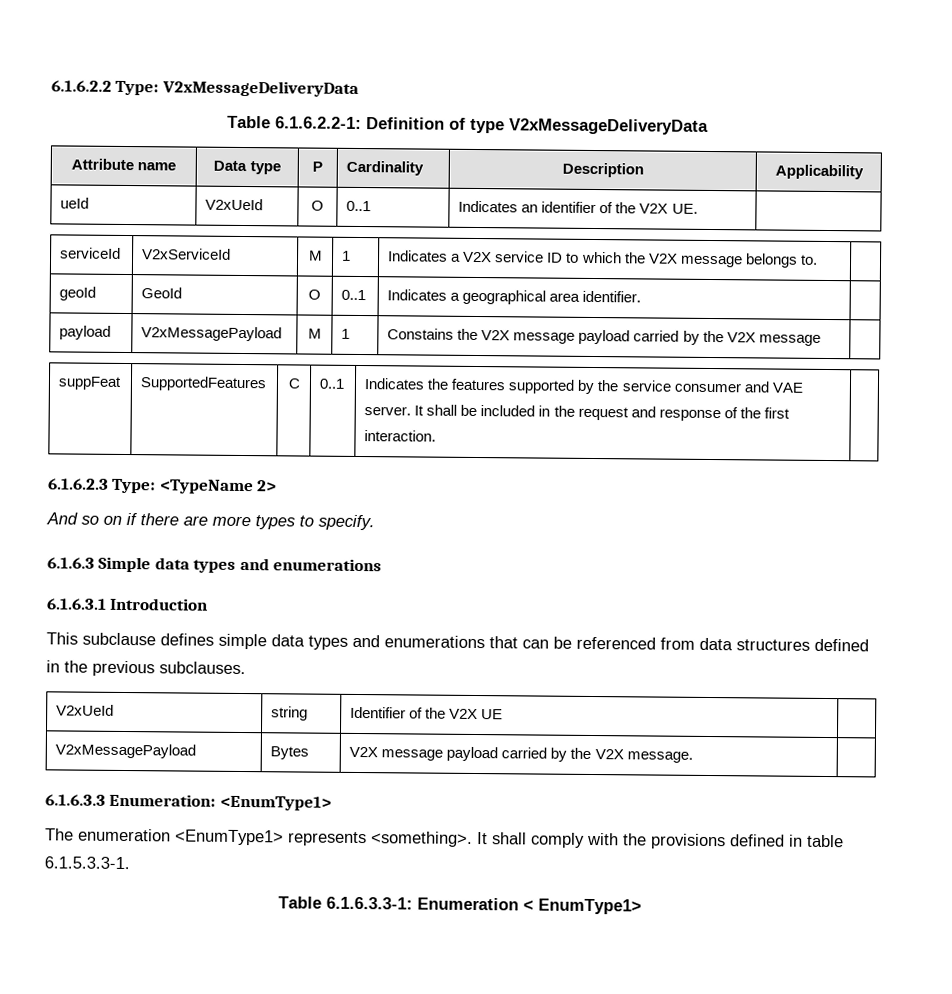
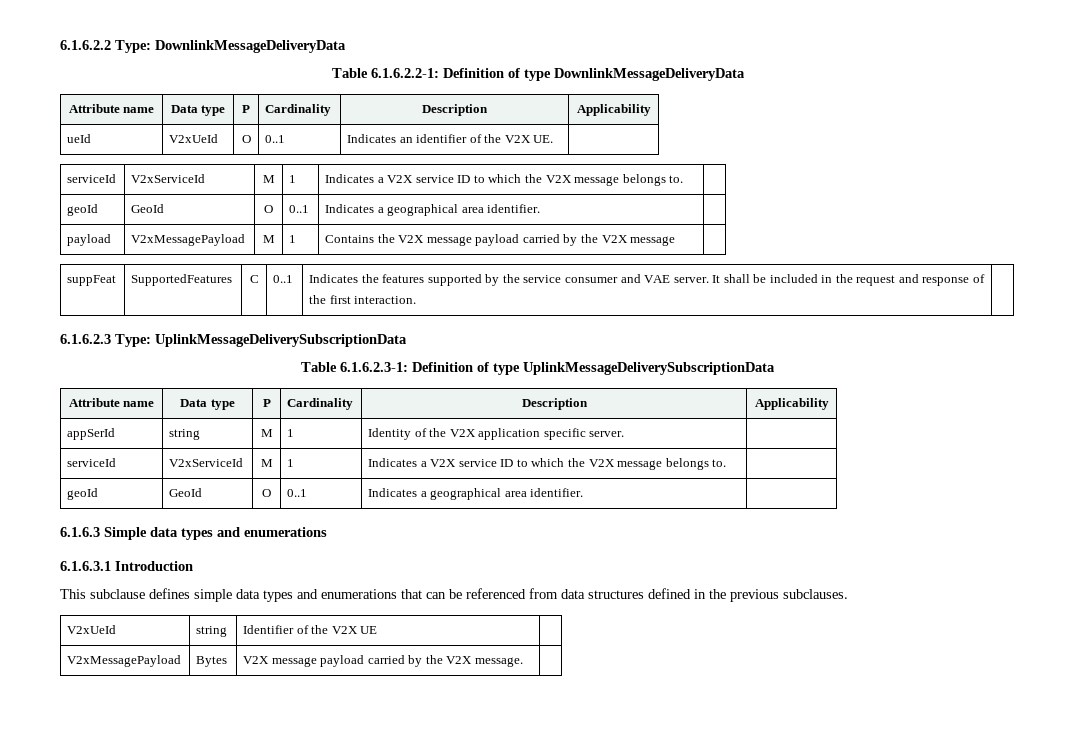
[161,80,359,97] V2xMessageDeliveryData -> [155,40,346,53] DownlinkMessageDeliveryData
[508,118,709,135] V2xMessageDeliveryData -> [553,68,745,81] DownlinkMessageDeliveryData
[387,328,455,340] Constains -> [325,235,375,243] Contains
[159,479,278,495] [46,512,375,531] <TypeName 2> // And so on if there are more types to specify. -> [155,334,407,347] [301,362,775,375] [68,398,155,407] [180,399,235,410] [262,399,271,407] [287,398,354,410] [521,398,588,410] [754,398,829,410] [67,428,116,440] [169,429,201,440] [260,429,273,437] [287,429,295,437] [368,428,625,440] [67,458,117,467] [169,458,244,467] [260,459,273,467] [287,459,295,467] [368,458,727,470] [67,488,99,500] [169,488,203,497] [262,489,271,497] [287,489,308,497] [368,488,584,500] UplinkMessageDeliverySubscriptionData // Table 6.1.6.2.3-1: Definition of type UplinkMessageDeliverySubscriptionData // Attribute name | Data type | P | Cardinality | Description | Applicability // appSerId | string | M | 1 | Identity of the V2X application specific server. | // serviceId | V2xServiceId | M | 1 | Indicates a V2X service ID to which the V2X message belongs to. | // geoId | GeoId | O | 0..1 | Indicates a geographical area identifier. |
[45,793,332,811] [45,828,844,850] [44,856,130,870] [278,896,642,915] // 6.1.6.3.3 Enumeration: <EnumType1> // The enumeration <EnumType1> represents <something>. It shall comply with the provisions defined in table 6.1.5.3.3-1. // Table 6.1.6.3.3-1: Enumeration < EnumType1> -> (524, 662) none

